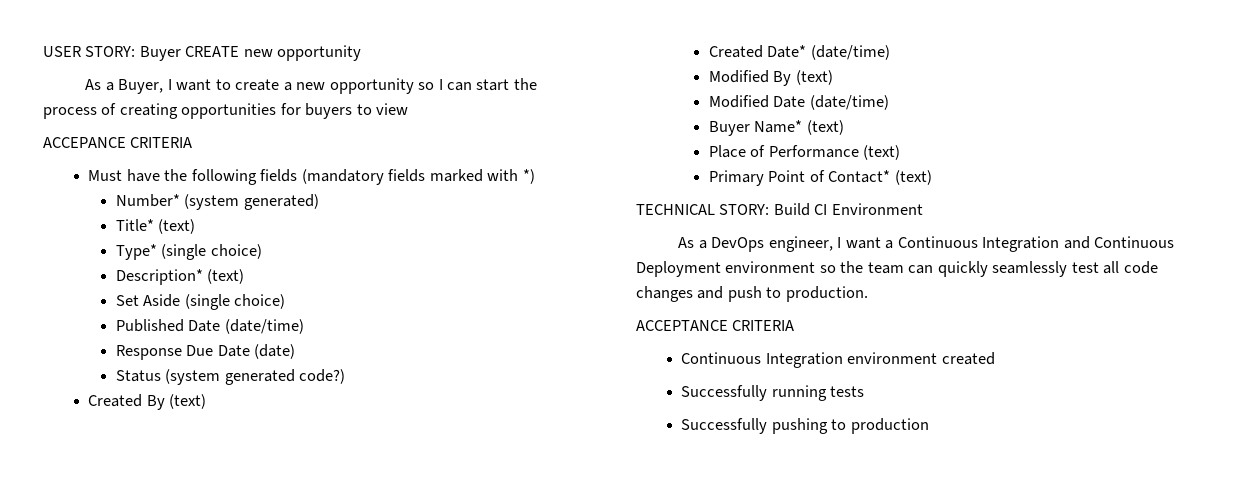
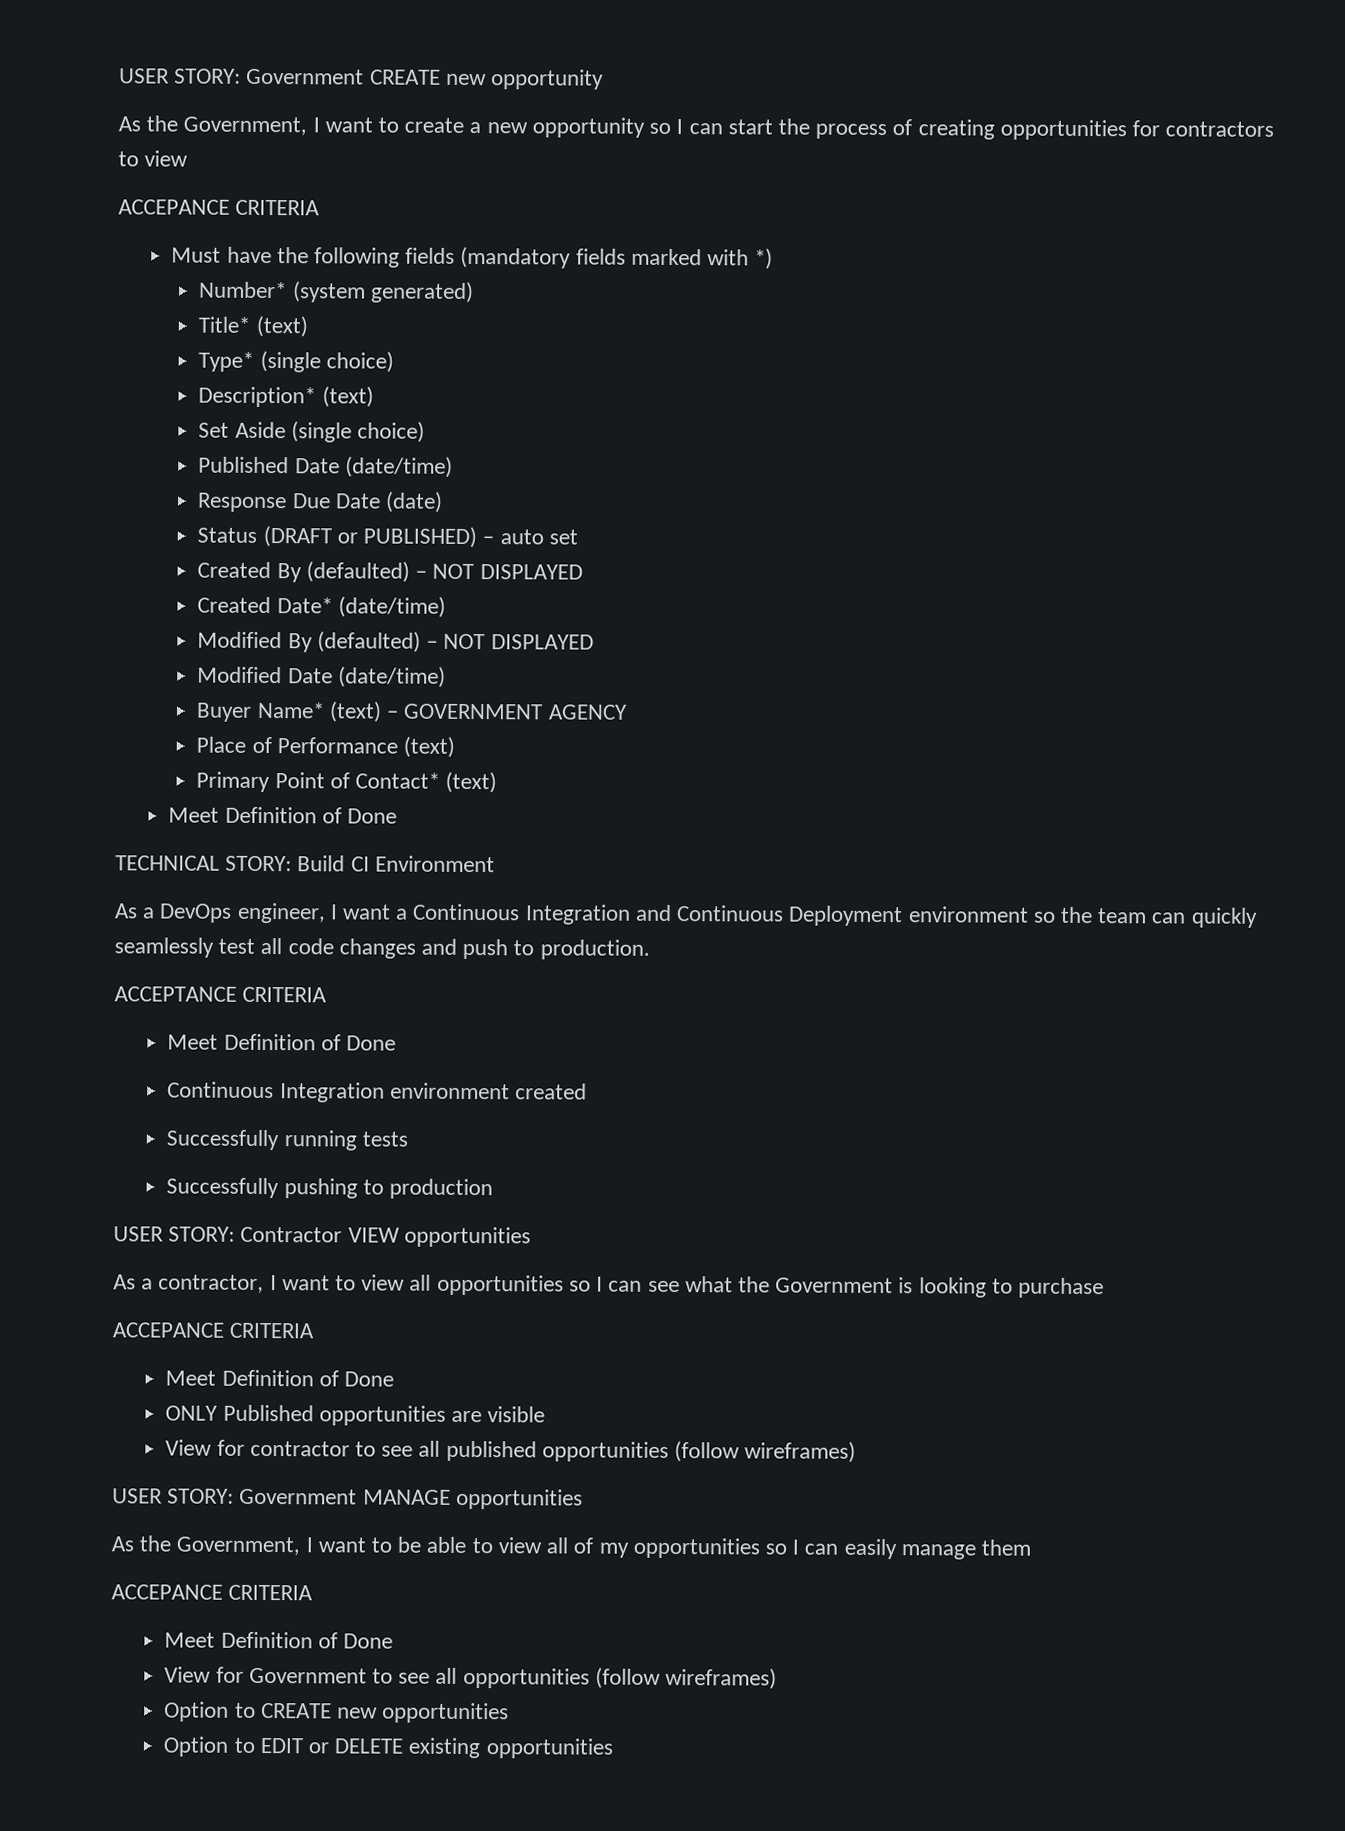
[43,46,181,61] USER STORY: Buyer -> [119,68,365,85] USER STORY: Government
[105,79,164,94] a Buyer, -> [146,115,308,136] the Government,
[305,103,353,119] buyers -> [1165,121,1275,137] contractors
[165,369,346,385] [88,394,207,410] (system generated code?) // Created By (text) -> [262,525,578,549] [197,561,583,583] (DRAFT or PUBLISHED) – auto set // Created By (defaulted) – NOT DISPLAYED
[795,70,833,85] (text) -> [316,631,594,653] (defaulted) – NOT DISPLAYED
(844, 127) none -> [386,703,628,720] – GOVERNMENT AGENCY
(932, 177) none -> [168,806,398,824] // Meet Definition of Done
(795, 325) none -> [167,1033,397,1051] // Meet Definition of Done
(929, 426) none -> [113,1226,531,1248] [113,1274,1104,1299] [112,1322,316,1339] [165,1369,395,1387] [165,1404,546,1426] [165,1439,857,1463] [112,1488,583,1510] [111,1535,1031,1560] [111,1584,314,1601] [164,1631,394,1649] [164,1666,778,1690] [164,1701,510,1724] [163,1736,613,1759] // USER STORY: Contractor VIEW opportunities // As a contractor, I want to view all opportunities so I can see what the Government is looking to purchase // ACCEPANCE CRITERIA // Meet Definition of Done // ONLY Published opportunities are visible // View for contractor to see all published opportunities (follow wireframes) // USER STORY: Government MANAGE opportunities // As the Government, I want to be able to view all of my opportunities so I can easily manage them // ACCEPANCE CRITERIA // Meet Definition of Done // View for Government to see all opportunities (follow wireframes) // Option to CREATE new opportunities // Option to EDIT or DELETE existing opportunities

